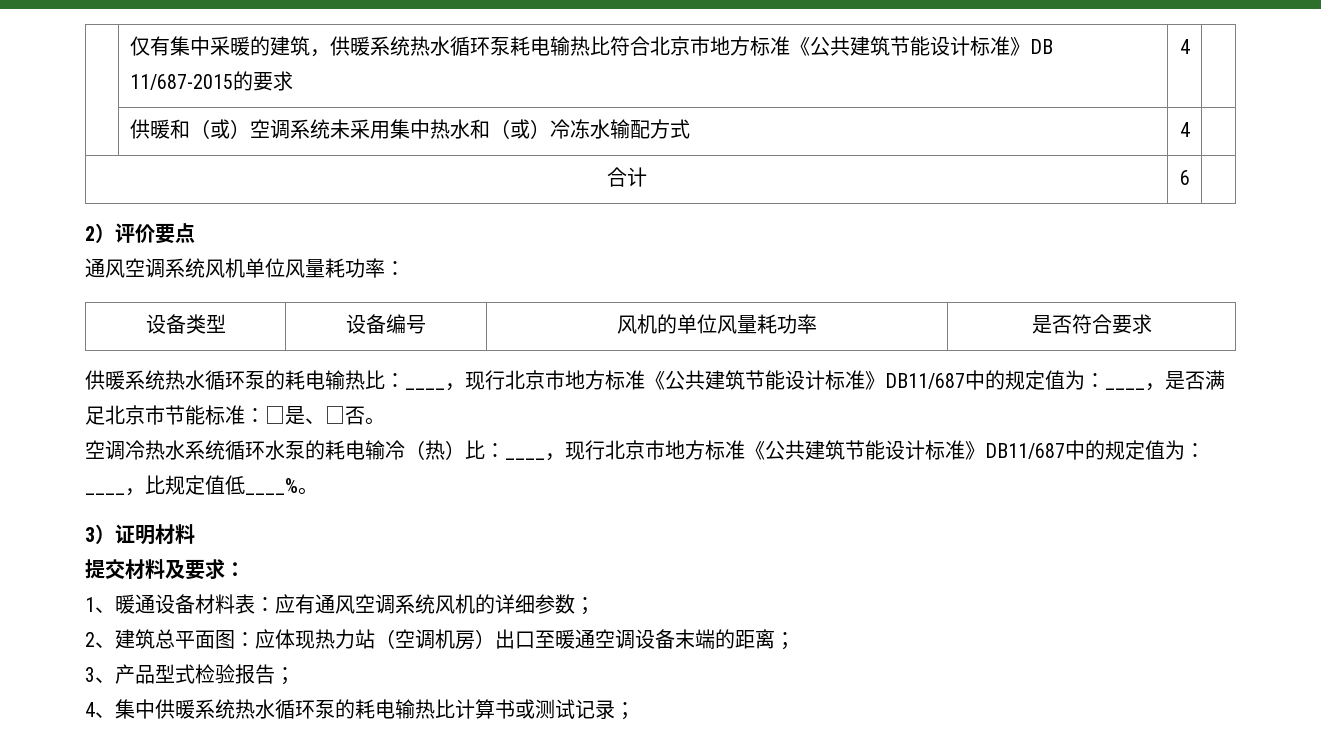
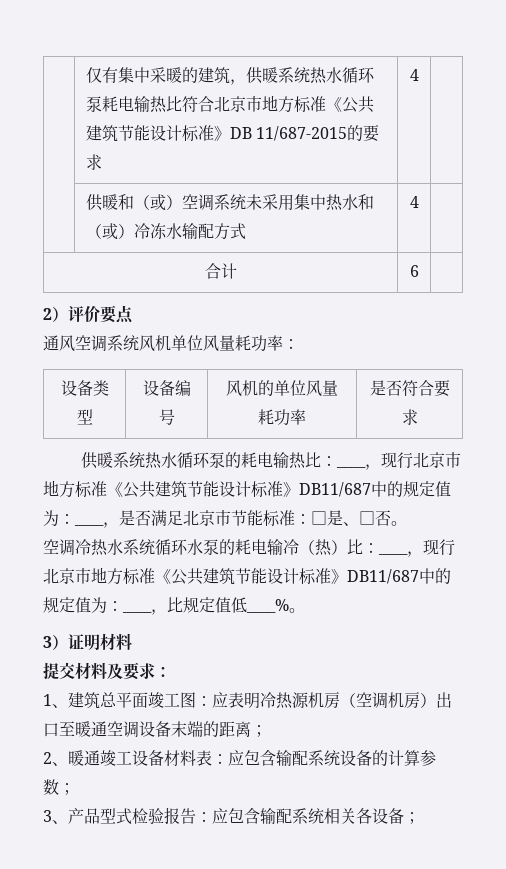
[115,594,595,615] [85,629,375,649] 暖通设备材料表：应有通风空调系统风机的详细参数； // 2、建筑总平面图：应体现热力站 -> [68,692,340,709] 建筑总平面竣工图：应表明冷热源机房
(795, 641) none -> [43,750,436,767] [43,779,75,795] // 2、暖通竣工设备材料表：应包含输配系统设备的计算参数；
[275,667,295,685] [85,699,615,719] ； // 4、集中供暖系统热水循环泵的耗电输热比计算书或测试记录 -> [196,808,404,824] ：应包含输配系统相关各设备

